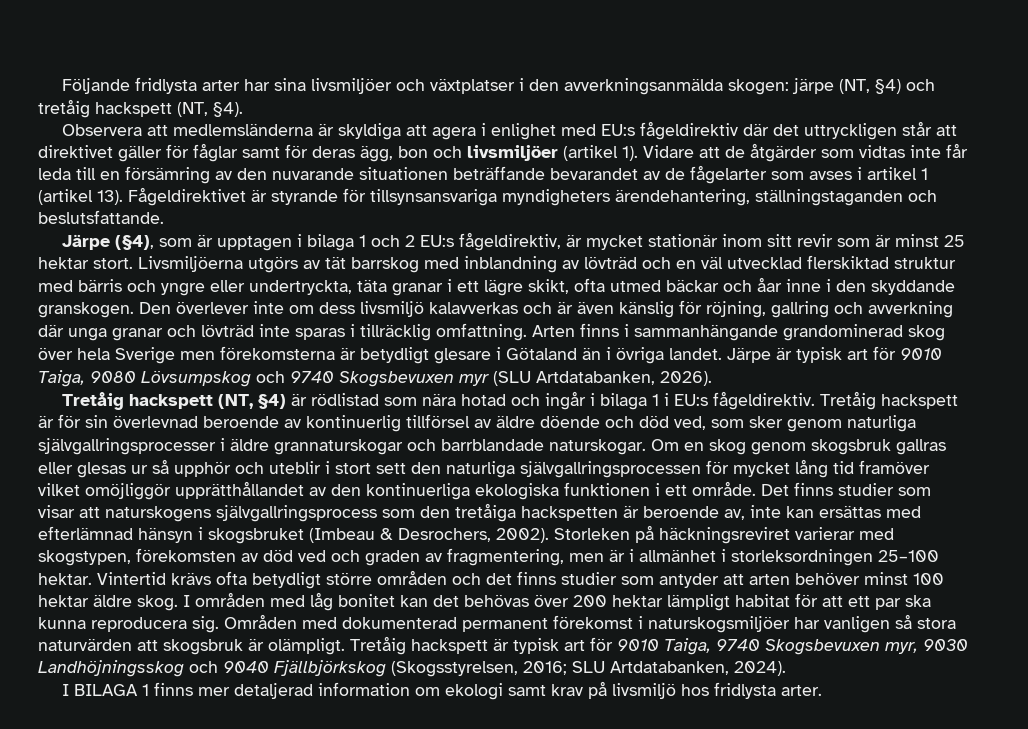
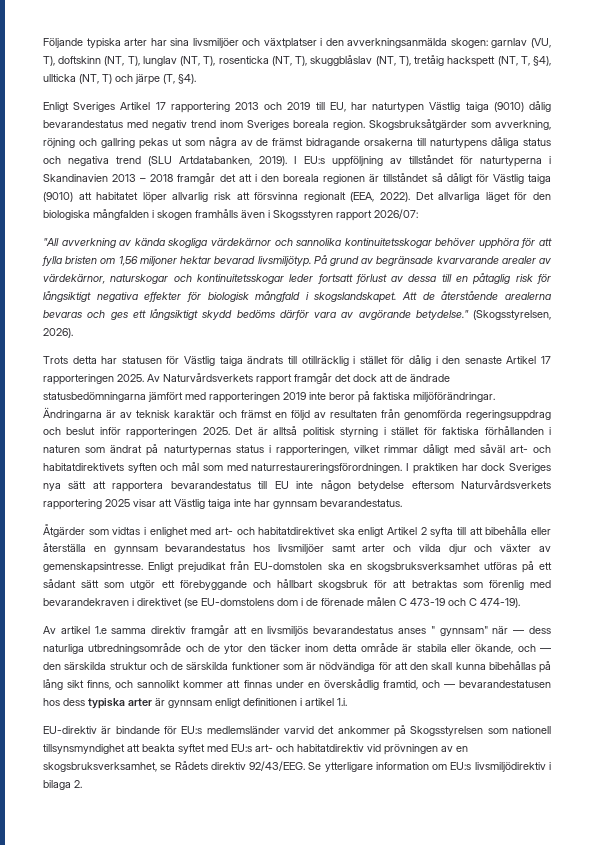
[134,77,197,94] fridlysta -> [86,38,121,49] typiska
[791,78,935,94] [38,99,243,118] [61,121,957,140] [38,143,968,162] [38,165,928,184] [38,187,937,206] [38,210,164,224] [61,232,965,251] [38,255,956,273] [38,277,955,296] [38,300,953,318] [38,323,945,341] [38,346,942,364] [38,370,712,387] [61,391,958,410] [38,414,916,432] [38,438,946,455] [38,459,930,478] [38,481,931,500] [38,503,921,522] [38,525,894,544] [38,548,939,566] [38,570,944,589] [38,592,931,611] [38,614,956,633] [38,636,968,655] [38,660,786,677] [61,681,822,700] järpe (NT, §4) och tretåig hackspett (NT, §4). // Observera att medlemsländerna är skyldiga att agera i enlighet med EU:s fågeldirektiv där det uttryckligen står att direktivet gäller för fåglar samt för deras ägg, bon och livsmiljöer (artikel 1). Vidare att de åtgärder som vidtas inte får leda till en försämring av den nuvarande situationen beträffande bevarandet av de fågelarter som avses i artikel 1 (artikel 13). Fågeldirektivet är styrande för tillsynsansvariga myndigheters ärendehantering, ställningstaganden och beslutsfattande. // Järpe (§4), som är upptagen i bilaga 1 och 2 EU:s fågeldirektiv, är mycket stationär inom sitt revir som är minst 25 hektar stort. Livsmiljöerna utgörs av tät barrskog med inblandning av lövträd och en väl utvecklad flerskiktad struktur med bärris och yngre eller undertryckta, täta granar i ett lägre skikt, ofta utmed bäckar och åar inne i den skyddande granskogen. Den överlever inte om dess livsmiljö kalavverkas och är även känslig för röjning, gallring och avverkning där unga granar och lövträd inte sparas i tillräcklig omfattning. Arten finns i sammanhängande grandominerad skog över hela Sverige men förekomsterna är betydligt glesare i Götaland än i övriga landet. Järpe är typisk art för 9010 Taiga, 9080 Lövsumpskog och 9740 Skogsbevuxen myr (SLU Artdatabanken, 2026). // Tretåig hackspett (NT, §4) är rödlistad som nära hotad och ingår i bilaga 1 i EU:s fågeldirektiv. Tretåig hackspett är för sin överlevnad beroende av kontinuerlig tillförsel av äldre döende och död ved, som sker genom naturliga självgallringsprocesser i äldre grannaturskogar och barrblandade naturskogar. Om en skog genom skogsbruk gallras eller glesas ur så upphör och uteblir i stort sett den naturliga självgallringsprocessen för mycket lång tid framöver vilket omöjliggör upprätthållandet av den kontinuerliga ekologiska funktionen i ett område. Det finns studier som visar att naturskogens självgallringsprocess som den tretåiga hackspetten är beroende av, inte kan ersättas med efterlämnad hänsyn i skogsbruket (Imbeau & Desrochers, 2002). Storleken på häckningsreviret varierar med skogstypen, förekomsten av död ved och graden av fragmentering, men är i allmänhet i storleksordningen 25–100 hektar. Vintertid krävs ofta betydligt större områden och det finns studier som antyder att arten behöver minst 100 hektar äldre skog. I områden med låg bonitet kan det behövas över 200 hektar lämpligt habitat för att ett par ska kunna reproducera sig. Områden med dokumenterad permanent förekomst i naturskogsmiljöer har vanligen så stora naturvärden att skogsbruk är olämpligt. Tretåig hackspett är typisk art för 9010 Taiga, 9740 Skogsbevuxen myr, 9030 Landhöjningsskog och 9040 Fjällbjörkskog (Skogsstyrelsen, 2016; SLU Artdatabanken, 2024). // I BILAGA 1 finns mer detaljerad information om ekologi samt krav på livsmiljö hos fridlysta arter. -> [491,38,551,48] [43,55,552,67] [43,74,196,85] [43,101,551,113] [43,119,551,130] [43,137,551,149] [43,155,551,167] [43,173,552,184] [43,192,552,203] [43,209,418,221] [43,238,552,249] [42,255,551,267] [43,273,552,285] [43,291,551,303] [43,309,551,320] [43,328,73,338] [43,355,551,366] [43,373,450,385] [43,391,495,403] [43,407,551,421] [43,426,551,438] [43,444,552,456] [43,462,552,474] [43,480,551,492] [43,499,402,510] [43,524,551,537] [43,543,551,554] [43,561,553,573] [43,579,552,590] [43,597,520,608] [43,625,552,636] [43,643,551,654] [43,661,551,673] [43,679,551,690] [43,698,347,709] [43,725,551,737] [43,744,468,755] [43,761,551,772] [43,780,82,790] garnlav (VU, T), doftskinn (NT, T), lunglav (NT, T), rosenticka (NT, T), skuggblåslav (NT, T), tretåig hackspett (NT, T, §4), ullticka (NT, T) och järpe (T, §4). // Enligt Sveriges Artikel 17 rapportering 2013 och 2019 till EU, har naturtypen Västlig taiga (9010) dålig bevarandestatus med negativ trend inom Sveriges boreala region. Skogsbruksåtgärder som avverkning, röjning och gallring pekas ut som några av de främst bidragande orsakerna till naturtypens dåliga status och negativa trend (SLU Artdatabanken, 2019). I EU:s uppföljning av tillståndet för naturtyperna i Skandinavien 2013 – 2018 framgår det att i den boreala regionen är tillståndet så dåligt för Västlig taiga (9010) att habitatet löper allvarlig risk att försvinna regionalt (EEA, 2022). Det allvarliga läget för den biologiska mångfalden i skogen framhålls även i Skogsstyren rapport 2026/07: // "All avverkning av kända skogliga värdekärnor och sannolika kontinuitetsskogar behöver upphöra för att fylla bristen om 1,56 miljoner hektar bevarad livsmiljötyp. På grund av begränsade kvarvarande arealer av värdekärnor, naturskogar och kontinuitetsskogar leder fortsatt förlust av dessa till en påtaglig risk för långsiktigt negativa effekter för biologisk mångfald i skogslandskapet. Att de återstående arealerna bevaras och ges ett långsiktigt skydd bedöms därför vara av avgörande betydelse." (Skogsstyrelsen, 2026). // Trots detta har statusen för Västlig taiga ändrats till otillräcklig i stället för dålig i den senaste Artikel 17 rapporteringen 2025. Av Naturvårdsverkets rapport framgår det dock att de ändrade statusbedömningarna jämfört med rapporteringen 2019 inte beror på faktiska miljöförändringar. Ändringarna är av teknisk karaktär och främst en följd av resultaten från genomförda regeringsuppdrag och beslut inför rapporteringen 2025. Det är alltså politisk styrning i stället för faktiska förhållanden i naturen som ändrat på naturtypernas status i rapporteringen, vilket rimmar dåligt med såväl art- och habitatdirektivets syften och mål som med naturrestaureringsförordningen. I praktiken har dock Sveriges nya sätt att rapportera bevarandestatus till EU inte någon betydelse eftersom Naturvårdsverkets rapportering 2025 visar att Västlig taiga inte har gynnsam bevarandestatus. // Åtgärder som vidtas i enlighet med art- och habitatdirektivet ska enligt Artikel 2 syfta till att bibehålla eller återställa en gynnsam bevarandestatus hos livsmiljöer samt arter och vilda djur och växter av gemenskapsintresse. Enligt prejudikat från EU-domstolen ska en skogsbruksverksamhet utföras på ett sådant sätt som utgör ett förebyggande och hållbart skogsbruk för att betraktas som förenlig med bevarandekraven i direktivet (se EU-domstolens dom i de förenade målen C 473-19 och C 474-19). // Av artikel 1.e samma direktiv framgår att en livsmiljös bevarandestatus anses " gynnsam" när — dess naturliga utbredningsområde och de ytor den täcker inom detta område är stabila eller ökande, och — den särskilda struktur och de särskilda funktioner som är nödvändiga för att den skall kunna bibehållas på lång sikt finns, och sannolikt kommer att finnas under en överskådlig framtid, och — bevarandestatusen hos dess typiska arter är gynnsam enligt definitionen i artikel 1.i. // EU-direktiv är bindande för EU:s medlemsländer varvid det ankommer på Skogsstyrelsen som nationell tillsynsmyndighet att beakta syftet med EU:s art- och habitatdirektiv vid prövningen av en skogsbruksverksamhet, se Rådets direktiv 92/43/EEG. Se ytterligare information om EU:s livsmiljödirektiv i bilaga 2.

